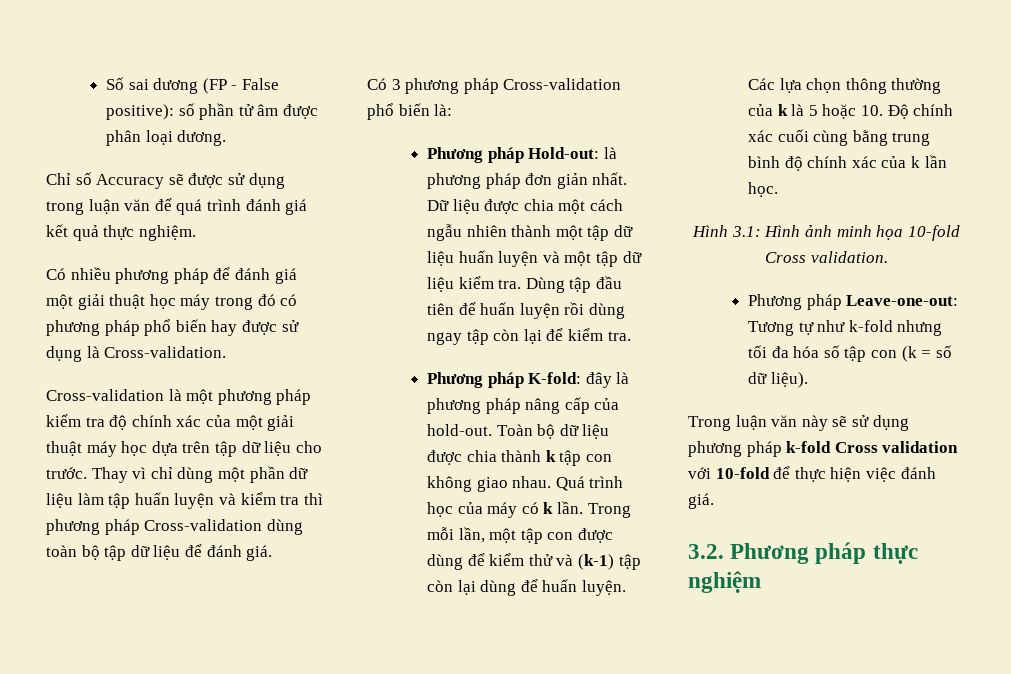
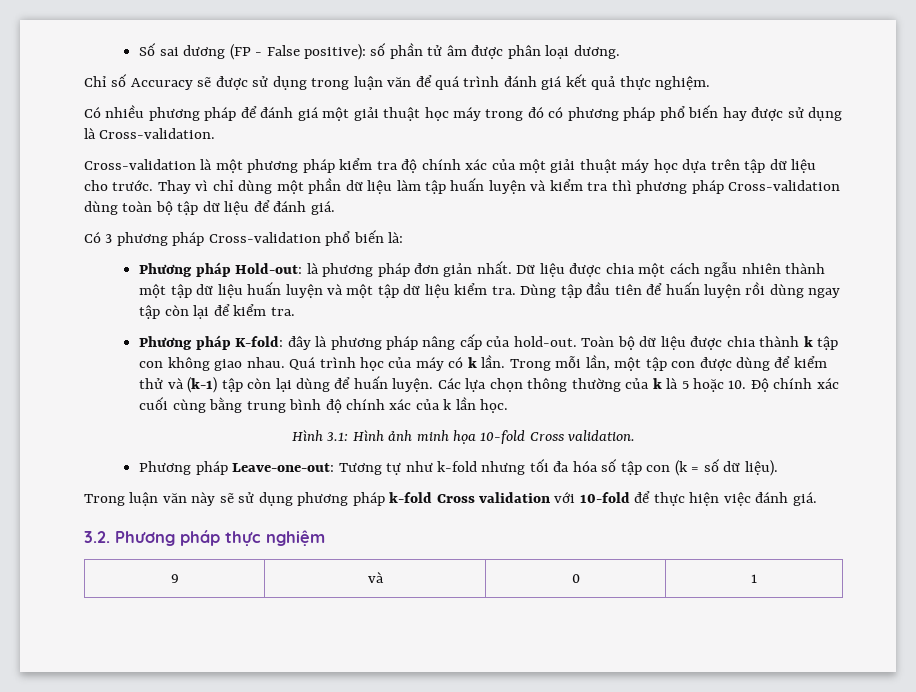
(761, 582) none -> [170,574,179,583] [367,572,384,583] [571,574,580,583] [751,574,757,583] // 9 | và | 0 | 1

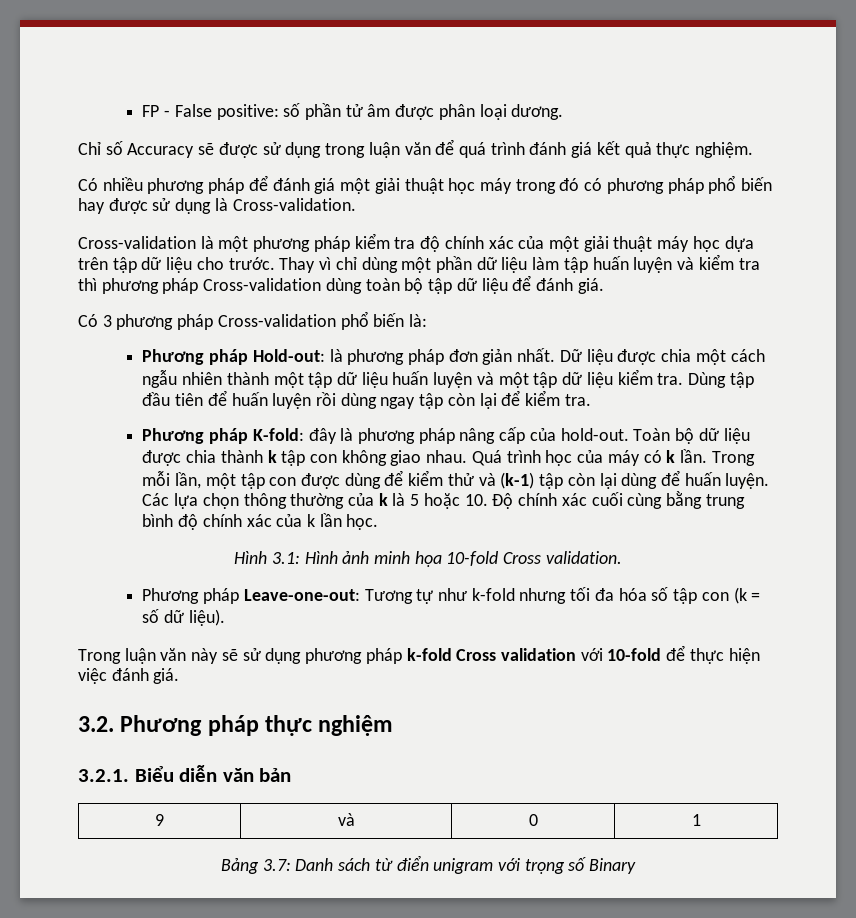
[139,43,251,60] Số sai dương (FP -> [142,105,160,117] FP
[304,44,367,60] positive): -> [216,104,279,120] positive:
(325, 538) none -> [78,765,292,782] // 3.2.1. Biểu diễn văn bản
(757, 578) none -> [220,855,637,874] // Bảng 3.7: Danh sách từ điển unigram với trọng số Binary

